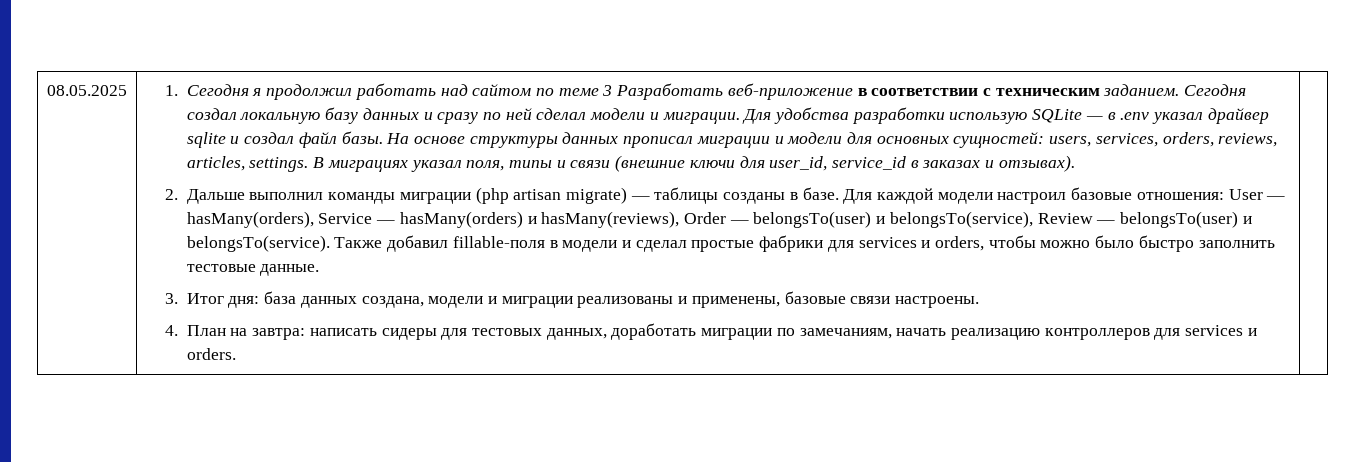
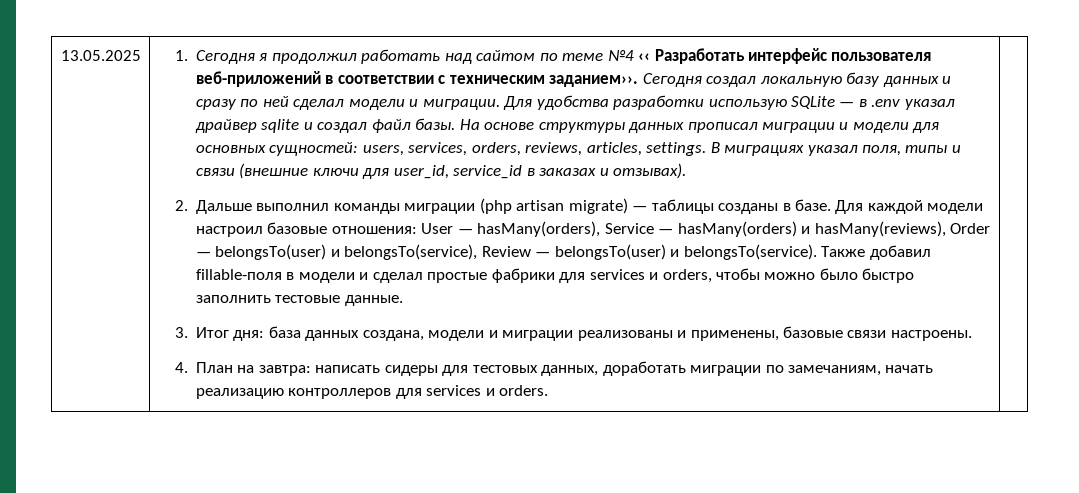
[47,85,127,96] 08.05.2025 -> [60,50,141,61] 13.05.2025
[602,83,853,100] 3 Разработать веб‑приложение -> [607,48,932,64] [195,71,321,87] №4 ‹‹ Разработать интерфейс пользователя веб-приложений
[1103,84,1180,96] заданием. -> [549,75,639,87] заданием››.

